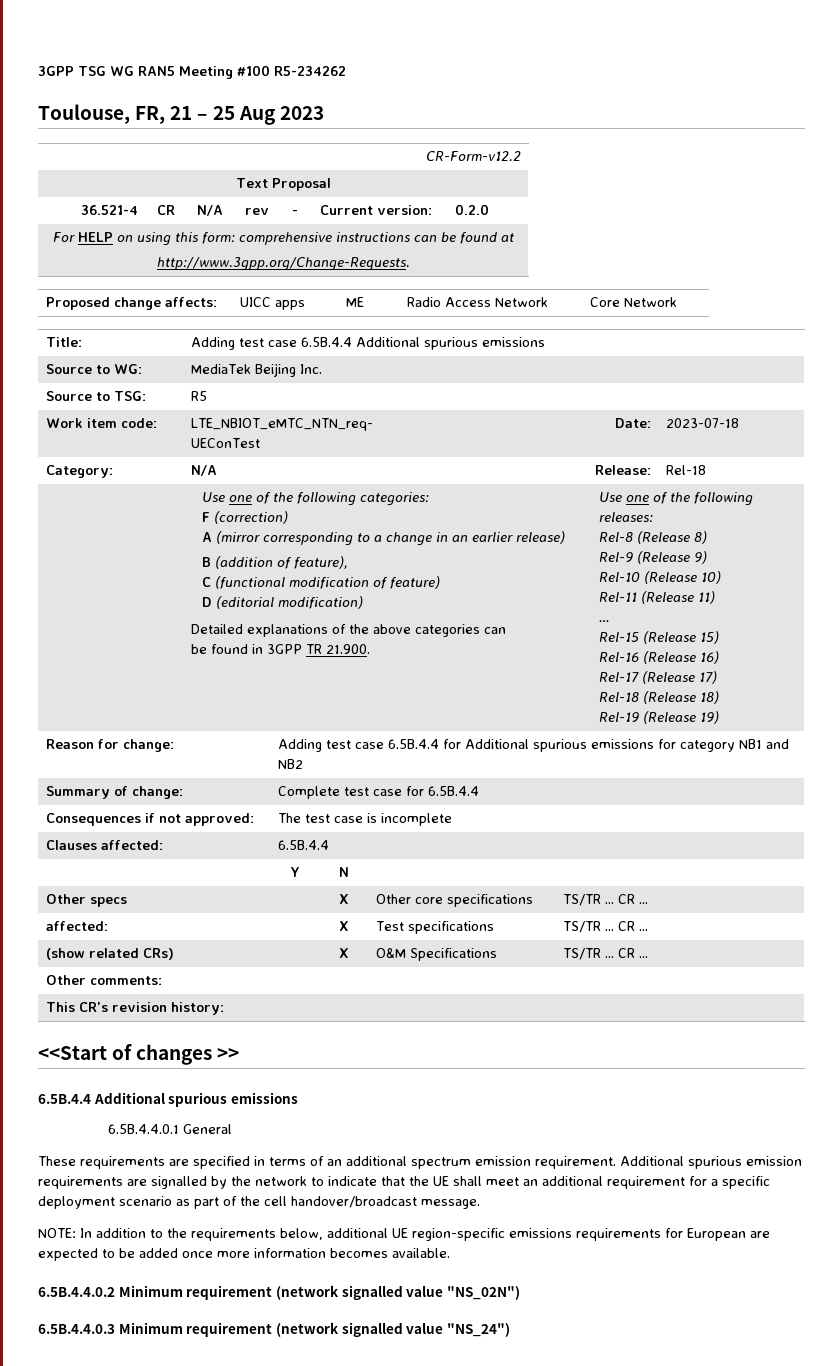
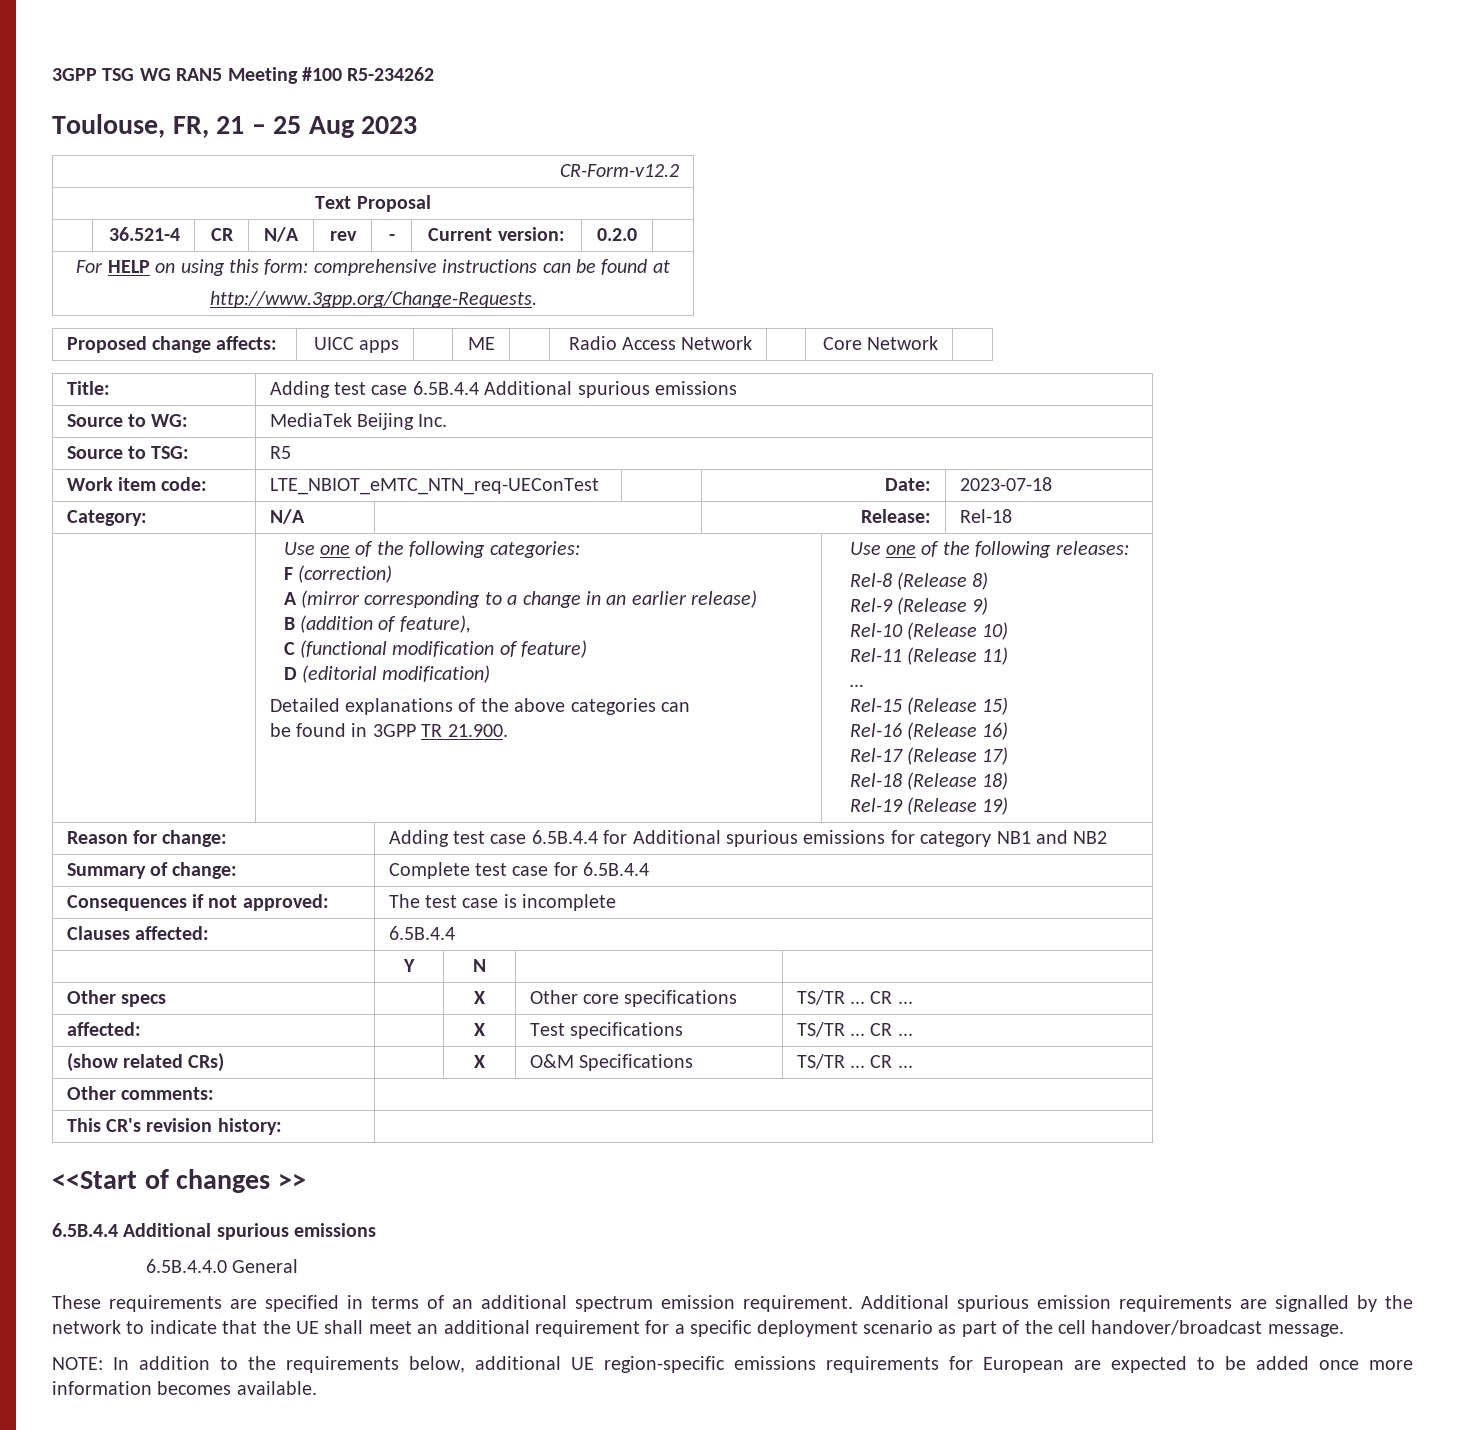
[108,1124,180,1134] 6.5B.4.4.0.1 -> [145,1259,227,1273] 6.5B.4.4.0
[38,1285,520,1300] [38,1322,510,1337] // 6.5B.4.4.0.2 Minimum requirement (network signalled value "NS_02N") // 6.5B.4.4.0.3 Minimum requirement (network signalled value "NS_24") -> (317, 1388) none

